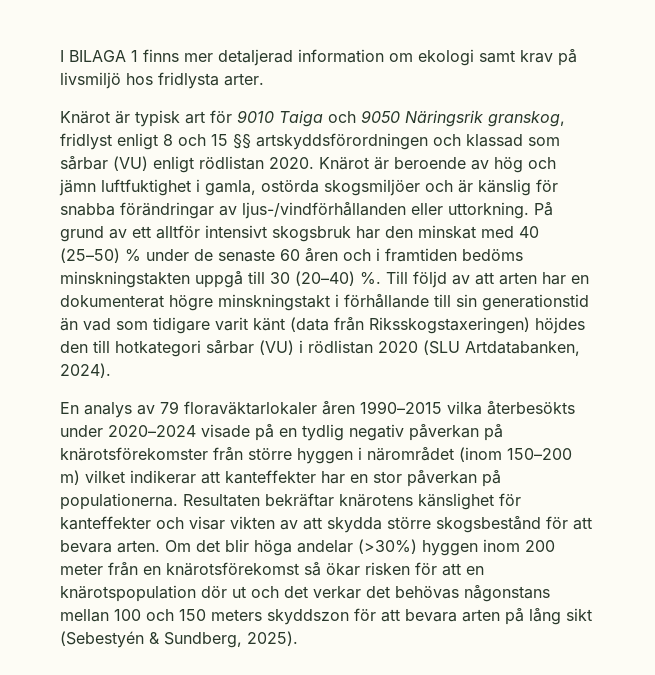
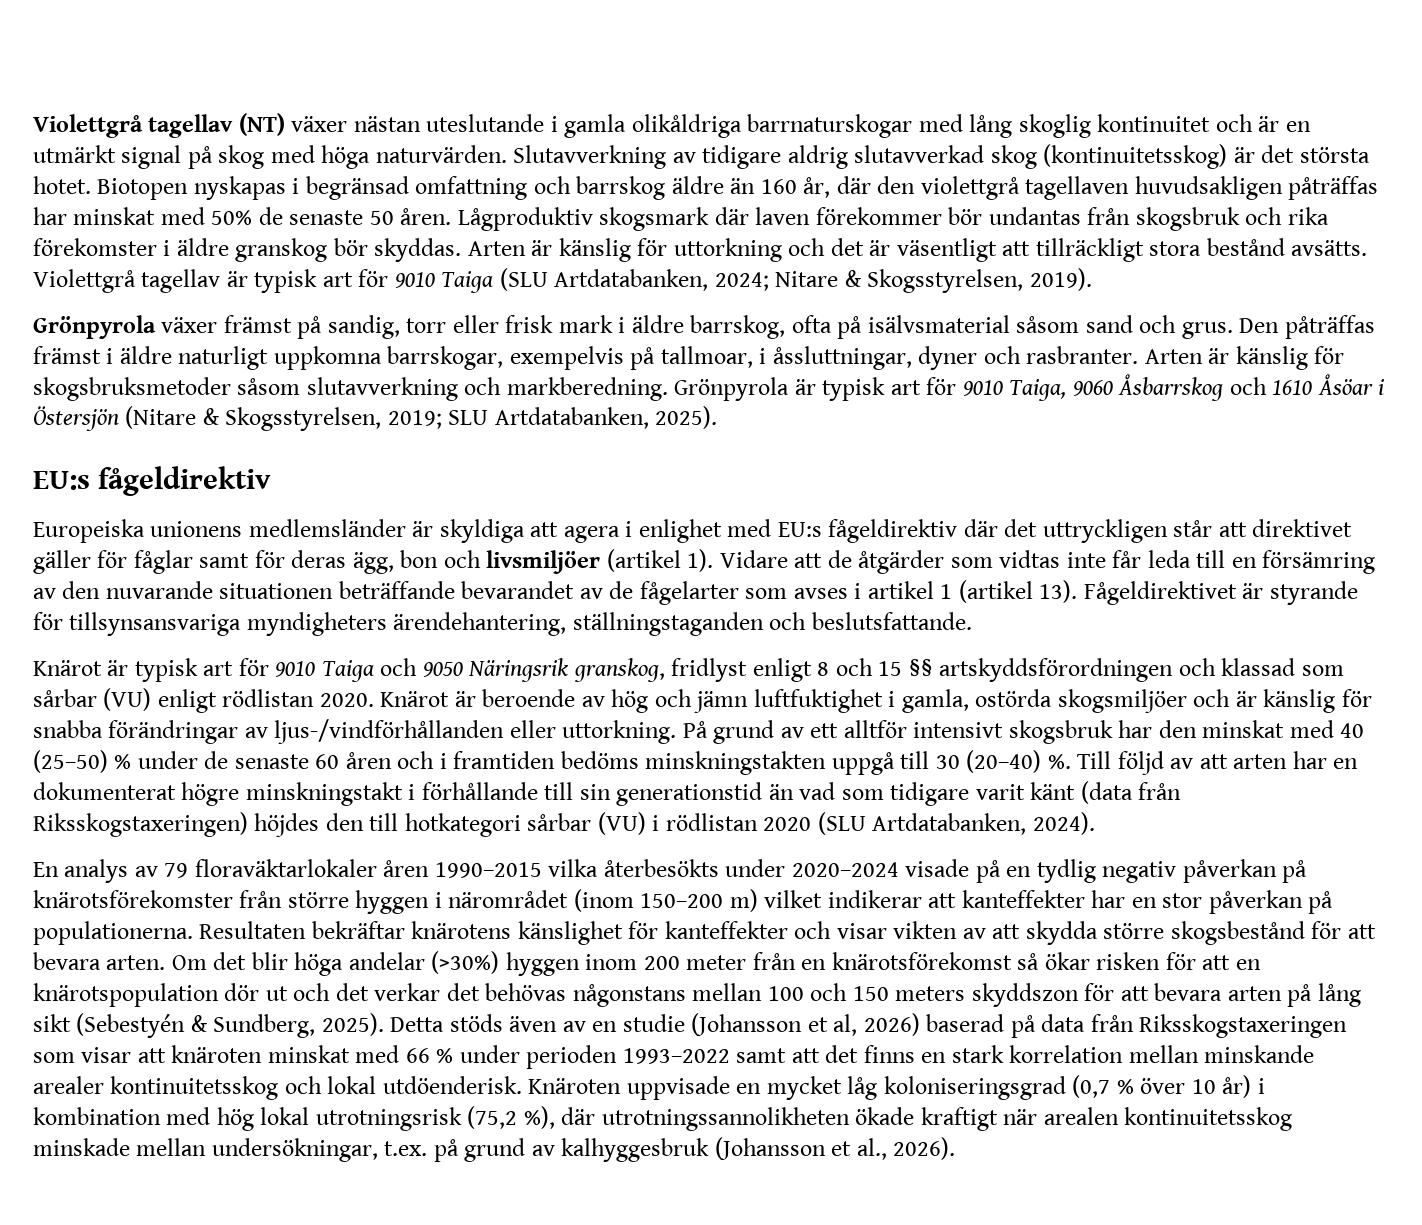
[60,49,577,66] [60,72,264,89] I BILAGA 1 finns mer detaljerad information om ekologi samt krav på livsmiljö hos fridlysta arter. -> [33,113,1311,138] [33,144,1370,169] [33,176,1379,200] [33,207,1329,231] [33,238,1368,262] [33,268,1092,293] [33,315,1375,339] [33,346,1345,370] [33,374,1385,401] [33,406,718,431] [33,466,272,496] [33,519,1353,543] [33,549,1376,574] [33,580,1358,605] [33,612,972,636] Violettgrå tagellav (NT) växer nästan uteslutande i gamla olikåldriga barrnaturskogar med lång skoglig kontinuitet och är en utmärkt signal på skog med höga naturvärden. Slutavverkning av tidigare aldrig slutavverkad skog (kontinuitetsskog) är det största hotet. Biotopen nyskapas i begränsad omfattning och barrskog äldre än 160 år, där den violettgrå tagellaven huvudsakligen påträffas har minskat med 50% de senaste 50 åren. Lågproduktiv skogsmark där laven förekommer bör undantas från skogsbruk och rika förekomster i äldre granskog bör skyddas. Arten är känslig för uttorkning och det är väsentligt att tillräckligt stora bestånd avsätts. Violettgrå tagellav är typisk art för 9010 Taiga (SLU Artdatabanken, 2024; Nitare & Skogsstyrelsen, 2019). // Grönpyrola växer främst på sandig, torr eller frisk mark i äldre barrskog, ofta på isälvsmaterial såsom sand och grus. Den påträffas främst i äldre naturligt uppkomna barrskogar, exempelvis på tallmoar, i åssluttningar, dyner och rasbranter. Arten är känslig för skogsbruksmetoder såsom slutavverkning och markberedning. Grönpyrola är typisk art för 9010 Taiga, 9060 Åsbarrskog och 1610 Åsöar i Östersjön (Nitare & Skogsstyrelsen, 2019; SLU Artdatabanken, 2025). // EU:s fågeldirektiv // Europeiska unionens medlemsländer är skyldiga att agera i enlighet med EU:s fågeldirektiv där det uttryckligen står att direktivet gäller för fåglar samt för deras ägg, bon och livsmiljöer (artikel 1). Vidare att de åtgärder som vidtas inte får leda till en försämring av den nuvarande situationen beträffande bevarandet av de fågelarter som avses i artikel 1 (artikel 13). Fågeldirektivet är styrande för tillsynsansvariga myndigheters ärendehantering, ställningstaganden och beslutsfattande.
(298, 638) none -> [390,1013,1348,1038] [33,1045,1315,1069] [33,1075,1265,1100] [33,1106,1293,1131] [33,1137,956,1162] Detta stöds även av en studie (Johansson et al, 2026) baserad på data från Riksskogstaxeringen som visar att knäroten minskat med 66 % under perioden 1993–2022 samt att det finns en stark korrelation mellan minskande arealer kontinuitetsskog och lokal utdöenderisk. Knäroten uppvisade en mycket låg koloniseringsgrad (0,7 % över 10 år) i kombination med hög lokal utrotningsrisk (75,2 %), där utrotningssannolikheten ökade kraftigt när arealen kontinuitetsskog minskade mellan undersökningar, t.ex. på grund av kalhyggesbruk (Johansson et al., 2026).

